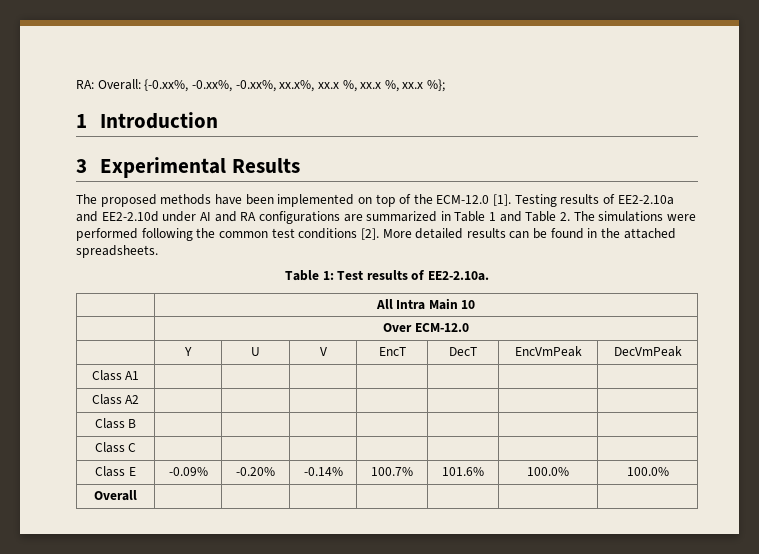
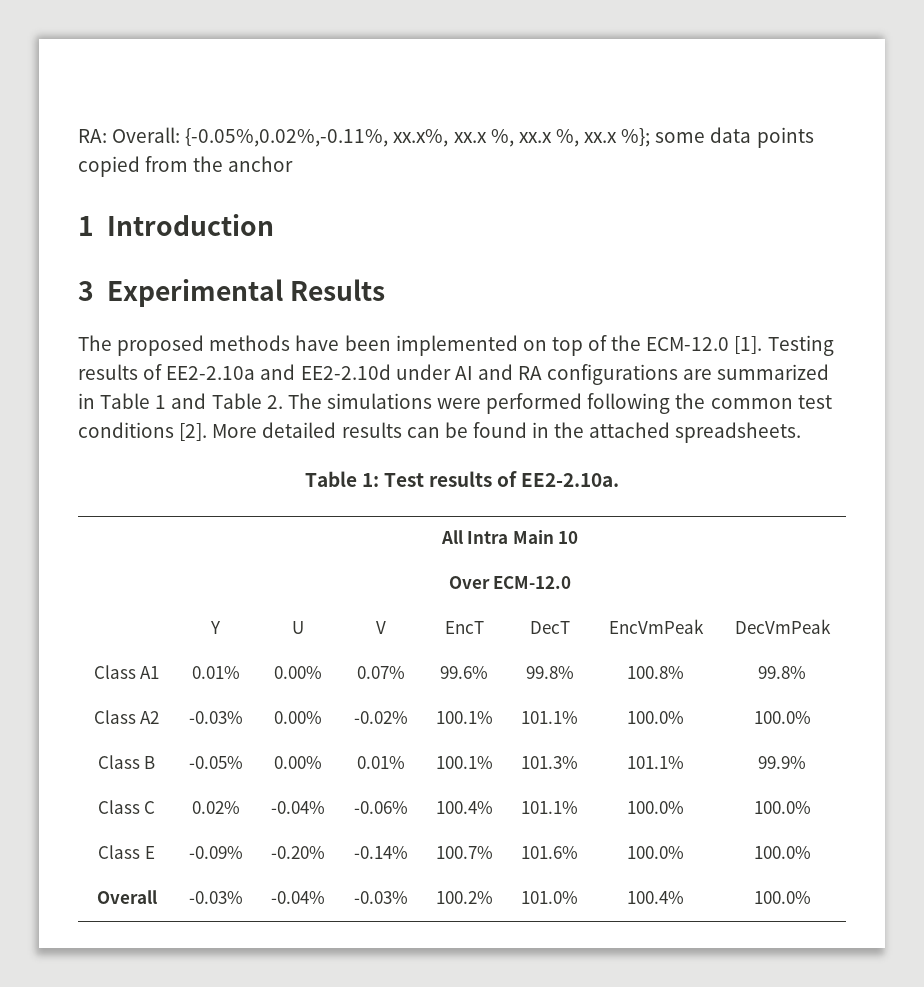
[144,79,276,92] {-0.xx%, -0.xx%, -0.xx%, -> [185,128,389,147] {-0.05%,0.02%,-0.11%,
(446, 85) none -> [655,127,814,148] [78,156,294,177] some data points copied from the anchor
[91,394,140,405] [94,418,137,429] [94,442,137,453] | | | | | | // Class A2 | | | | | | | // Class B | | | | | | | // Class C | | | | | | | -> [191,666,240,679] [274,666,322,679] [356,666,405,679] [440,666,488,679] [525,666,574,679] [627,666,684,679] [758,666,806,679] [93,710,160,724] [188,711,243,724] [274,711,322,724] [353,711,408,724] [435,711,493,724] [521,711,578,724] [627,711,684,724] [753,711,811,724] [97,755,156,769] [188,756,243,769] [274,756,322,769] [356,756,405,769] [435,756,493,769] [521,756,578,769] [627,756,684,769] [758,756,806,769] [97,800,156,814] [191,801,240,814] [271,801,325,814] [353,801,408,814] [435,801,493,814] [521,801,578,814] [627,801,684,814] [753,801,811,814] 0.01% | 0.00% | 0.07% | 99.6% | 99.8% | 100.8% | 99.8% // Class A2 | -0.03% | 0.00% | -0.02% | 100.1% | 101.1% | 100.0% | 100.0% // Class B | -0.05% | 0.00% | 0.01% | 100.1% | 101.3% | 101.1% | 99.9% // Class C | 0.02% | -0.04% | -0.06% | 100.4% | 101.1% | 100.0% | 100.0%
(137, 495) | | | | | | -> [188,891,243,904] [271,891,325,904] [353,891,408,904] [435,891,493,904] [521,891,578,904] [627,891,684,904] [753,891,811,904] -0.03% | -0.04% | -0.03% | 100.2% | 101.0% | 100.4% | 100.0%

